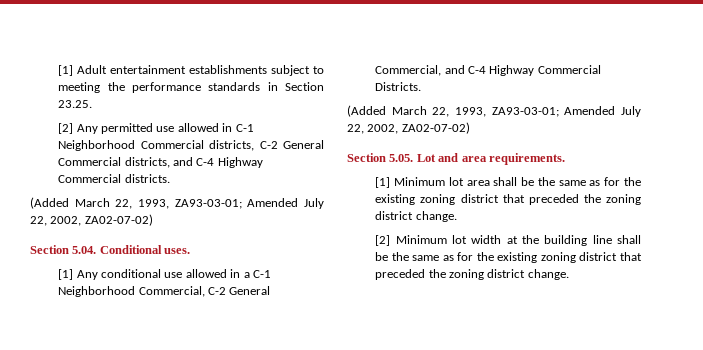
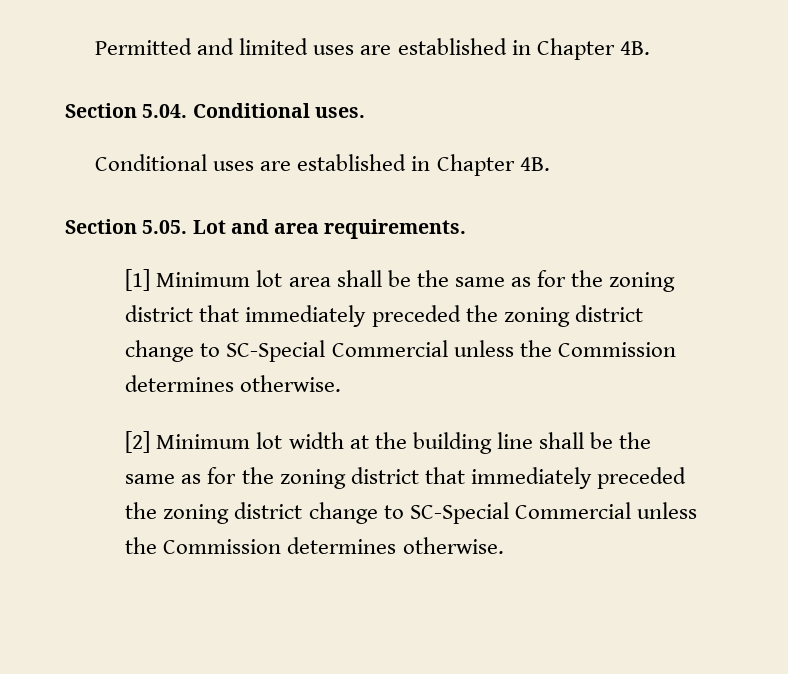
[58,65,325,76] [58,82,324,93] [58,100,93,108] [58,123,254,134] [58,140,324,151] [58,157,263,168] [58,174,170,183] [30,197,324,209] [30,214,153,226] [30,245,191,254] [58,269,271,280] [58,286,271,297] [375,65,601,76] [375,82,422,91] [347,105,641,117] [347,122,470,134] [1] Adult entertainment establishments subject to meeting the performance standards in Section 23.25. // [2] Any permitted use allowed in C-1 Neighborhood Commercial districts, C-2 General Commercial districts, and C-4 Highway Commercial districts. // (Added March 22, 1993, ZA93-03-01; Amended July 22, 2002, ZA02-07-02) // Section 5.04. Conditional uses. // [1] Any conditional use allowed in a C-1 Neighborhood Commercial, C-2 General Commercial, and C-4 Highway Commercial Districts. // (Added March 22, 1993, ZA93-03-01; Amended July 22, 2002, ZA02-07-02) -> [95,38,650,60] [65,103,365,118] [95,154,550,176] Permitted and limited uses are established in Chapter 4B. // Section 5.04. Conditional uses. // Conditional uses are established in Chapter 4B.
[375,194,641,205] [375,211,457,222] existing zoning district that preceded the zoning district change. -> [609,272,676,292] [125,305,643,327] [125,340,676,362] [125,375,342,392] zoning district that immediately preceded the zoning district change to SC-Special Commercial unless the Commission determines otherwise.
[497,252,642,263] [375,269,569,280] existing zoning district that preceded the zoning district change. -> [279,467,686,489] [125,502,697,524] [125,537,504,554] zoning district that immediately preceded the zoning district change to SC-Special Commercial unless the Commission determines otherwise.

